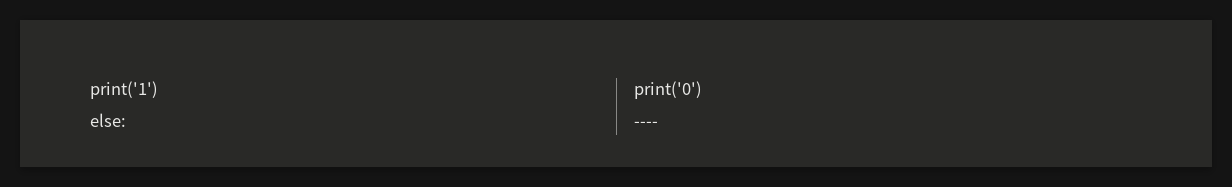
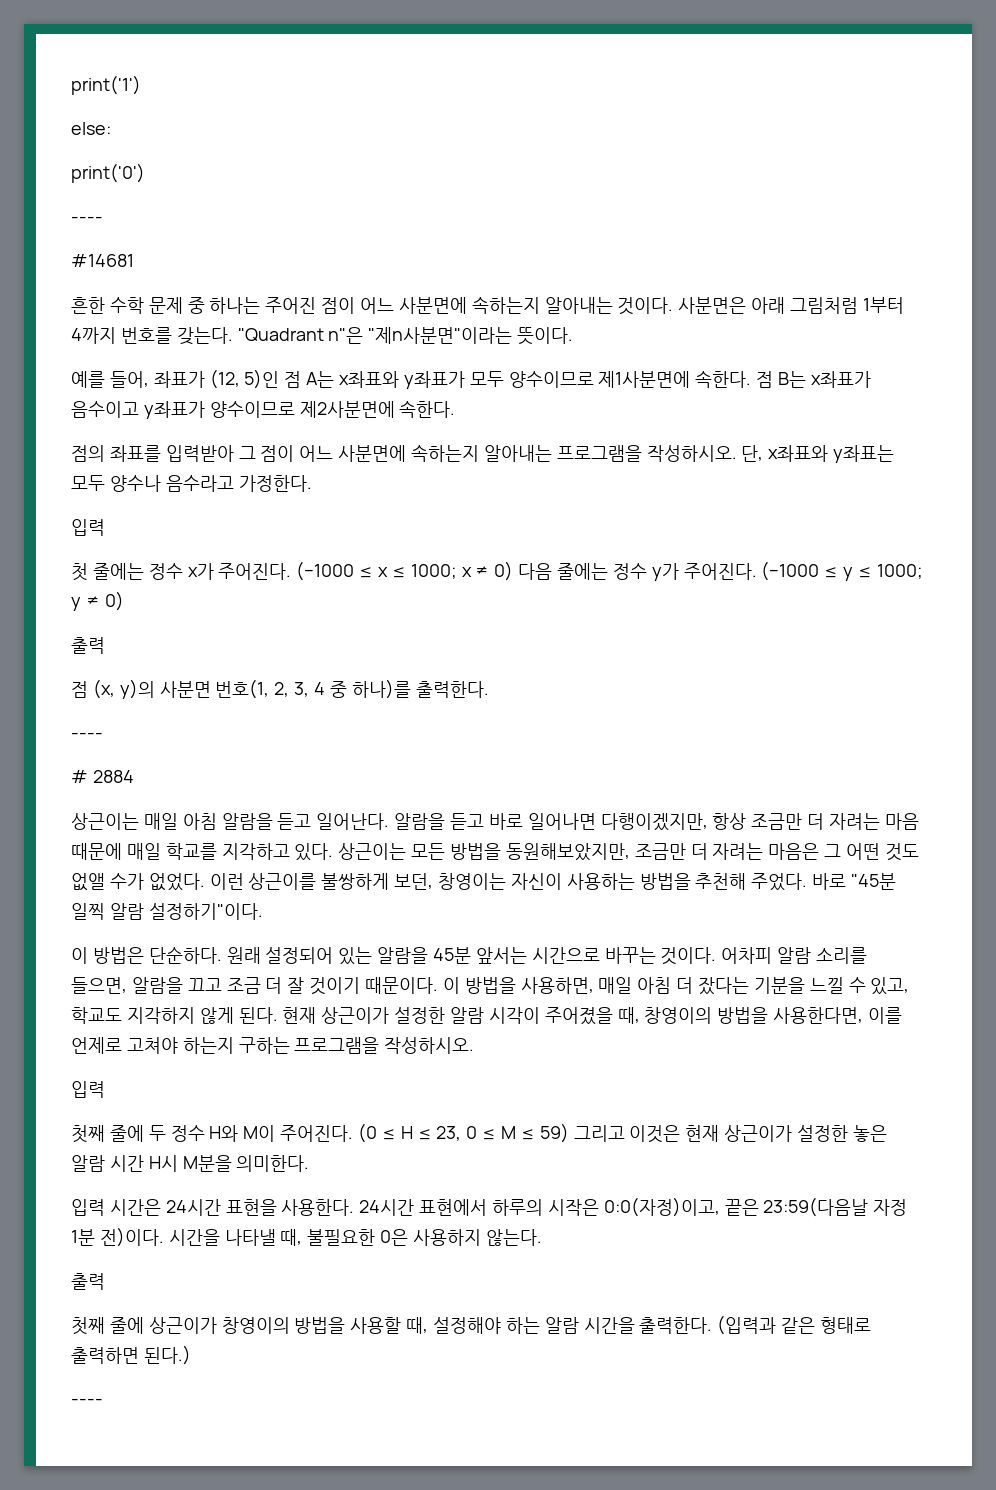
(658, 124) none -> [71,254,134,267] [71,296,904,315] [71,327,574,345] [71,369,871,389] [71,400,456,419] [71,444,895,463] [71,475,312,492] [71,519,105,536] [71,561,923,581] [71,591,124,611] [71,637,105,654] [71,679,489,699] [71,732,103,739] [71,770,134,783] [71,813,919,831] [71,843,919,861] [71,873,897,891] [71,903,263,920] [71,946,868,965] [71,977,910,995] [71,1007,903,1025] [71,1037,475,1054] [71,1081,105,1098] [71,1123,887,1143] [71,1155,310,1172] [71,1197,908,1217] [71,1227,542,1247] [71,1273,105,1290] [71,1315,872,1335] [71,1345,191,1365] [71,1398,103,1405] // #14681 // 흔한 수학 문제 중 하나는 주어진 점이 어느 사분면에 속하는지 알아내는 것이다. 사분면은 아래 그림처럼 1부터 4까지 번호를 갖는다. "Quadrant n"은 "제n사분면"이라는 뜻이다. // 예를 들어, 좌표가 (12, 5)인 점 A는 x좌표와 y좌표가 모두 양수이므로 제1사분면에 속한다. 점 B는 x좌표가 음수이고 y좌표가 양수이므로 제2사분면에 속한다. // 점의 좌표를 입력받아 그 점이 어느 사분면에 속하는지 알아내는 프로그램을 작성하시오. 단, x좌표와 y좌표는 모두 양수나 음수라고 가정한다. // 입력 // 첫 줄에는 정수 x가 주어진다. (−1000 ≤ x ≤ 1000; x ≠ 0) 다음 줄에는 정수 y가 주어진다. (−1000 ≤ y ≤ 1000; y ≠ 0) // 출력 // 점 (x, y)의 사분면 번호(1, 2, 3, 4 중 하나)를 출력한다. // ---- // # 2884 // 상근이는 매일 아침 알람을 듣고 일어난다. 알람을 듣고 바로 일어나면 다행이겠지만, 항상 조금만 더 자려는 마음 때문에 매일 학교를 지각하고 있다. 상근이는 모든 방법을 동원해보았지만, 조금만 더 자려는 마음은 그 어떤 것도 없앨 수가 없었다. 이런 상근이를 불쌍하게 보던, 창영이는 자신이 사용하는 방법을 추천해 주었다. 바로 "45분 일찍 알람 설정하기"이다. // 이 방법은 단순하다. 원래 설정되어 있는 알람을 45분 앞서는 시간으로 바꾸는 것이다. 어차피 알람 소리를 들으면, 알람을 끄고 조금 더 잘 것이기 때문이다. 이 방법을 사용하면, 매일 아침 더 잤다는 기분을 느낄 수 있고, 학교도 지각하지 않게 된다. 현재 상근이가 설정한 알람 시각이 주어졌을 때, 창영이의 방법을 사용한다면, 이를 언제로 고쳐야 하는지 구하는 프로그램을 작성하시오. // 입력 // 첫째 줄에 두 정수 H와 M이 주어진다. (0 ≤ H ≤ 23, 0 ≤ M ≤ 59) 그리고 이것은 현재 상근이가 설정한 놓은 알람 시간 H시 M분을 의미한다. // 입력 시간은 24시간 표현을 사용한다. 24시간 표현에서 하루의 시작은 0:0(자정)이고, 끝은 23:59(다음날 자정 1분 전)이다. 시간을 나타낼 때, 불필요한 0은 사용하지 않는다. // 출력 // 첫째 줄에 상근이가 창영이의 방법을 사용할 때, 설정해야 하는 알람 시간을 출력한다. (입력과 같은 형태로 출력하면 된다.) // ----

